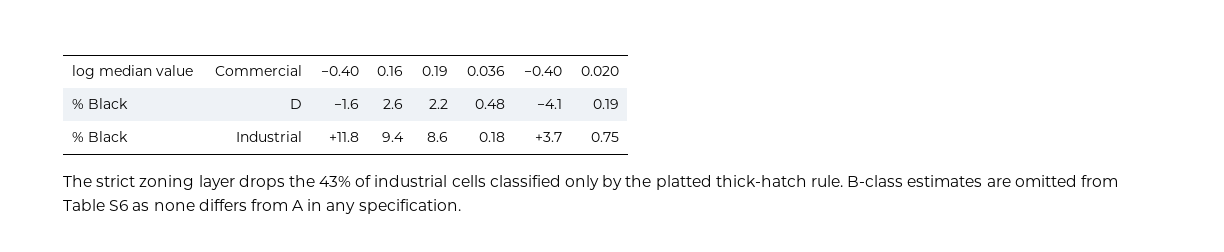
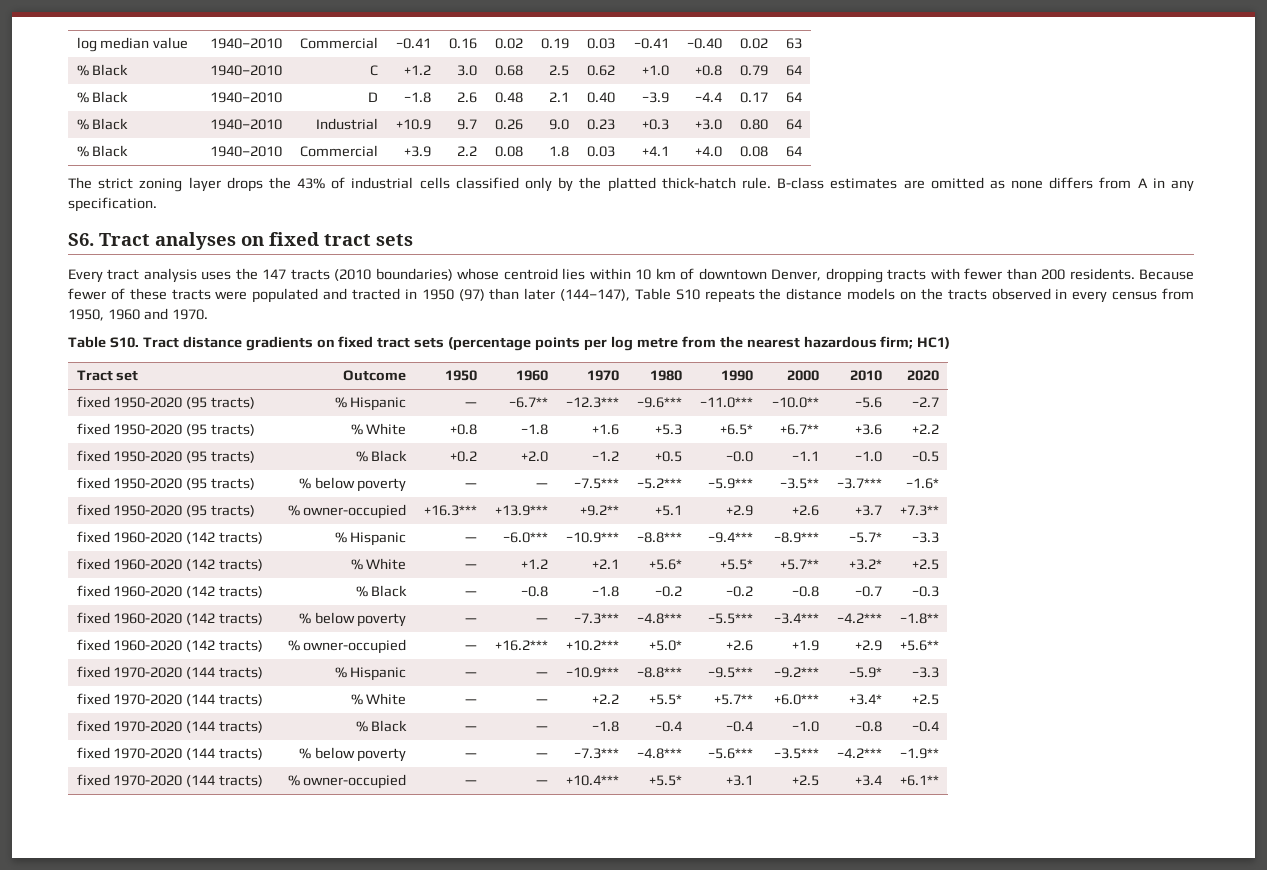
[215,65,303,76] [321,66,360,76] [377,66,404,76] [422,66,449,76] [467,66,506,76] [524,66,563,76] [581,66,620,76] [71,98,128,109] [290,99,303,109] [334,99,360,109] [383,99,404,109] [429,99,449,109] [475,99,506,109] [537,99,563,109] [593,99,620,109] [71,131,128,142] [236,131,303,142] [329,132,360,142] [382,132,405,142] [427,132,449,142] [479,132,506,142] [535,132,563,142] [591,132,620,142] | Commercial | −0.40 | 0.16 | 0.19 | 0.036 | −0.40 | 0.020 // % Black | D | −1.6 | 2.6 | 2.2 | 0.48 | −4.1 | 0.19 // % Black | Industrial | +11.8 | 9.4 | 8.6 | 0.18 | +3.7 | 0.75 -> [210,38,283,49] [300,37,379,49] [396,38,432,49] [449,38,478,49] [495,38,524,49] [541,38,570,49] [587,38,616,49] [634,38,670,49] [687,38,723,49] [740,38,769,49] [786,38,803,49] [76,64,129,76] [210,65,283,76] [370,65,379,76] [404,65,432,75] [457,65,478,76] [495,65,524,76] [549,65,570,76] [587,65,616,76] [642,65,670,76] [695,65,723,76] [740,65,769,76] [786,65,803,76] [76,91,129,103] [210,92,283,103] [368,92,379,102] [404,92,432,103] [457,92,478,103] [495,92,524,103] [549,92,570,102] [587,92,616,103] [642,92,670,103] [695,92,723,102] [740,92,769,103] [786,92,803,103] [76,118,129,130] [210,119,283,130] [316,118,379,130] [396,119,432,130] [457,119,478,130] [495,119,524,130] [549,119,570,130] [587,119,616,130] [642,119,670,130] [695,119,723,130] [740,119,769,130] [786,119,803,130] [76,145,129,157] [210,146,283,157] [300,145,379,157] [404,146,432,157] [457,146,478,156] [495,146,524,157] [549,146,570,157] [587,146,616,157] [642,146,670,156] [695,146,723,157] [740,146,769,157] [786,146,803,157] | 1940–2010 | Commercial | −0.41 | 0.16 | 0.02 | 0.19 | 0.03 | −0.41 | −0.40 | 0.02 | 63 // % Black | 1940–2010 | C | +1.2 | 3.0 | 0.68 | 2.5 | 0.62 | +1.0 | +0.8 | 0.79 | 64 // % Black | 1940–2010 | D | −1.8 | 2.6 | 0.48 | 2.1 | 0.40 | −3.9 | −4.4 | 0.17 | 64 // % Black | 1940–2010 | Industrial | +10.9 | 9.7 | 0.26 | 9.0 | 0.23 | +0.3 | +3.0 | 0.80 | 64 // % Black | 1940–2010 | Commercial | +3.9 | 2.2 | 0.08 | 1.8 | 0.03 | +4.1 | +4.0 | 0.08 | 64
[1080,175,1118,187] [63,199,129,211] from Table S6 -> (984, 183) none
(461, 206) none -> [68,232,413,250] [68,268,1195,283] [68,288,1194,303] [68,308,208,321] [68,336,951,351] [76,370,139,381] [343,370,407,381] [445,370,478,381] [516,370,549,381] [587,370,620,381] [650,370,683,381] [721,370,754,381] [787,370,820,381] [850,370,883,381] [907,370,940,381] [76,396,256,409] [334,397,407,411] [465,402,478,407] [509,397,549,408] [566,397,620,408] [637,397,683,408] [700,397,754,408] [772,397,820,408] [855,397,883,408] [912,397,940,407] [76,423,256,436] [350,423,407,435] [450,424,478,435] [521,424,549,435] [592,424,620,435] [655,424,683,435] [720,424,754,435] [780,424,820,435] [855,424,883,435] [912,424,940,434] [76,450,256,463] [355,450,408,462] [450,451,478,462] [521,451,549,462] [592,451,620,461] [655,451,683,462] [726,451,754,462] [792,451,820,461] [855,451,883,462] [912,451,940,462] [76,477,256,490] [298,477,407,492] [465,483,478,488] [536,483,549,488] [574,478,620,489] [637,478,683,489] [708,478,754,489] [780,478,820,489] [837,478,883,489] [906,478,940,489] [76,504,256,517] [287,504,407,519] [424,505,478,516] [495,505,549,516] [580,505,620,516] [655,505,683,516] [726,505,754,516] [792,505,820,516] [855,505,883,516] [900,505,940,516] [76,531,264,544] [334,532,407,546] [465,537,478,542] [503,532,549,543] [566,532,620,543] [637,532,683,543] [708,532,754,543] [774,532,820,543] [849,532,883,543] [912,532,940,543] [76,558,264,571] [350,558,407,570] [465,564,478,569] [521,559,549,569] [592,559,620,569] [649,559,683,570] [720,559,754,570] [780,559,820,570] [849,559,883,570] [912,559,940,570] [76,585,264,598] [355,585,408,597] [465,591,478,596] [521,586,549,597] [592,586,620,597] [655,586,683,597] [726,586,754,597] [792,586,820,597] [855,586,883,597] [912,586,940,597] [76,612,264,625] [298,612,407,627] [465,618,478,623] [536,618,549,623] [574,613,620,624] [637,613,683,624] [708,613,754,624] [774,613,820,624] [837,613,883,623] [900,613,940,624] [76,639,264,652] [287,639,407,654] [465,645,478,650] [495,640,549,651] [566,640,620,651] [649,640,683,651] [726,640,754,651] [792,640,820,651] [855,640,883,651] [900,640,940,651] [76,666,264,679] [334,667,407,681] [465,672,478,677] [536,672,549,677] [566,667,620,678] [637,667,683,678] [708,667,754,678] [774,667,820,678] [849,667,883,678] [912,667,940,678] [76,693,264,706] [350,693,407,705] [465,699,478,704] [536,699,549,704] [592,694,620,704] [649,694,683,705] [714,694,754,705] [774,694,820,705] [849,694,883,705] [912,694,940,705] [76,720,264,733] [355,720,408,732] [465,726,478,731] [536,726,549,731] [592,721,620,732] [655,721,683,732] [726,721,754,732] [792,721,820,732] [855,721,883,732] [912,721,940,732] [76,747,264,760] [298,747,407,762] [465,753,478,758] [536,753,549,758] [574,748,620,759] [637,748,683,759] [708,748,754,759] [774,748,820,759] [837,748,883,758] [900,748,940,759] [76,774,264,787] [287,774,407,789] [465,780,478,785] [536,780,549,785] [566,775,620,786] [649,775,683,786] [726,775,754,786] [792,775,820,786] [855,775,883,786] [900,775,940,786] // S6. Tract analyses on fixed tract sets // Every tract analysis uses the 147 tracts (2010 boundaries) whose centroid lies within 10 km of downtown Denver, dropping tracts with fewer than 200 residents. Because fewer of these tracts were populated and tracted in 1950 (97) than later (144–147), Table S10 repeats the distance models on the tracts observed in every census from 1950, 1960 and 1970. // Table S10. Tract distance gradients on fixed tract sets (percentage points per log metre from the nearest hazardous firm; HC1) // Tract set | Outcome | 1950 | 1960 | 1970 | 1980 | 1990 | 2000 | 2010 | 2020 // fixed 1950-2020 (95 tracts) | % Hispanic | — | −6.7** | −12.3*** | −9.6*** | −11.0*** | −10.0** | −5.6 | −2.7 // fixed 1950-2020 (95 tracts) | % White | +0.8 | −1.8 | +1.6 | +5.3 | +6.5* | +6.7** | +3.6 | +2.2 // fixed 1950-2020 (95 tracts) | % Black | +0.2 | +2.0 | −1.2 | +0.5 | −0.0 | −1.1 | −1.0 | −0.5 // fixed 1950-2020 (95 tracts) | % below poverty | — | — | −7.5*** | −5.2*** | −5.9*** | −3.5** | −3.7*** | −1.6* // fixed 1950-2020 (95 tracts) | % owner-occupied | +16.3*** | +13.9*** | +9.2** | +5.1 | +2.9 | +2.6 | +3.7 | +7.3** // fixed 1960-2020 (142 tracts) | % Hispanic | — | −6.0*** | −10.9*** | −8.8*** | −9.4*** | −8.9*** | −5.7* | −3.3 // fixed 1960-2020 (142 tracts) | % White | — | +1.2 | +2.1 | +5.6* | +5.5* | +5.7** | +3.2* | +2.5 // fixed 1960-2020 (142 tracts) | % Black | — | −0.8 | −1.8 | −0.2 | −0.2 | −0.8 | −0.7 | −0.3 // fixed 1960-2020 (142 tracts) | % below poverty | — | — | −7.3*** | −4.8*** | −5.5*** | −3.4*** | −4.2*** | −1.8** // fixed 1960-2020 (142 tracts) | % owner-occupied | — | +16.2*** | +10.2*** | +5.0* | +2.6 | +1.9 | +2.9 | +5.6** // fixed 1970-2020 (144 tracts) | % Hispanic | — | — | −10.9*** | −8.8*** | −9.5*** | −9.2*** | −5.9* | −3.3 // fixed 1970-2020 (144 tracts) | % White | — | — | +2.2 | +5.5* | +5.7** | +6.0*** | +3.4* | +2.5 // fixed 1970-2020 (144 tracts) | % Black | — | — | −1.8 | −0.4 | −0.4 | −1.0 | −0.8 | −0.4 // fixed 1970-2020 (144 tracts) | % below poverty | — | — | −7.3*** | −4.8*** | −5.6*** | −3.5*** | −4.2*** | −1.9** // fixed 1970-2020 (144 tracts) | % owner-occupied | — | — | +10.4*** | +5.5* | +3.1 | +2.5 | +3.4 | +6.1**

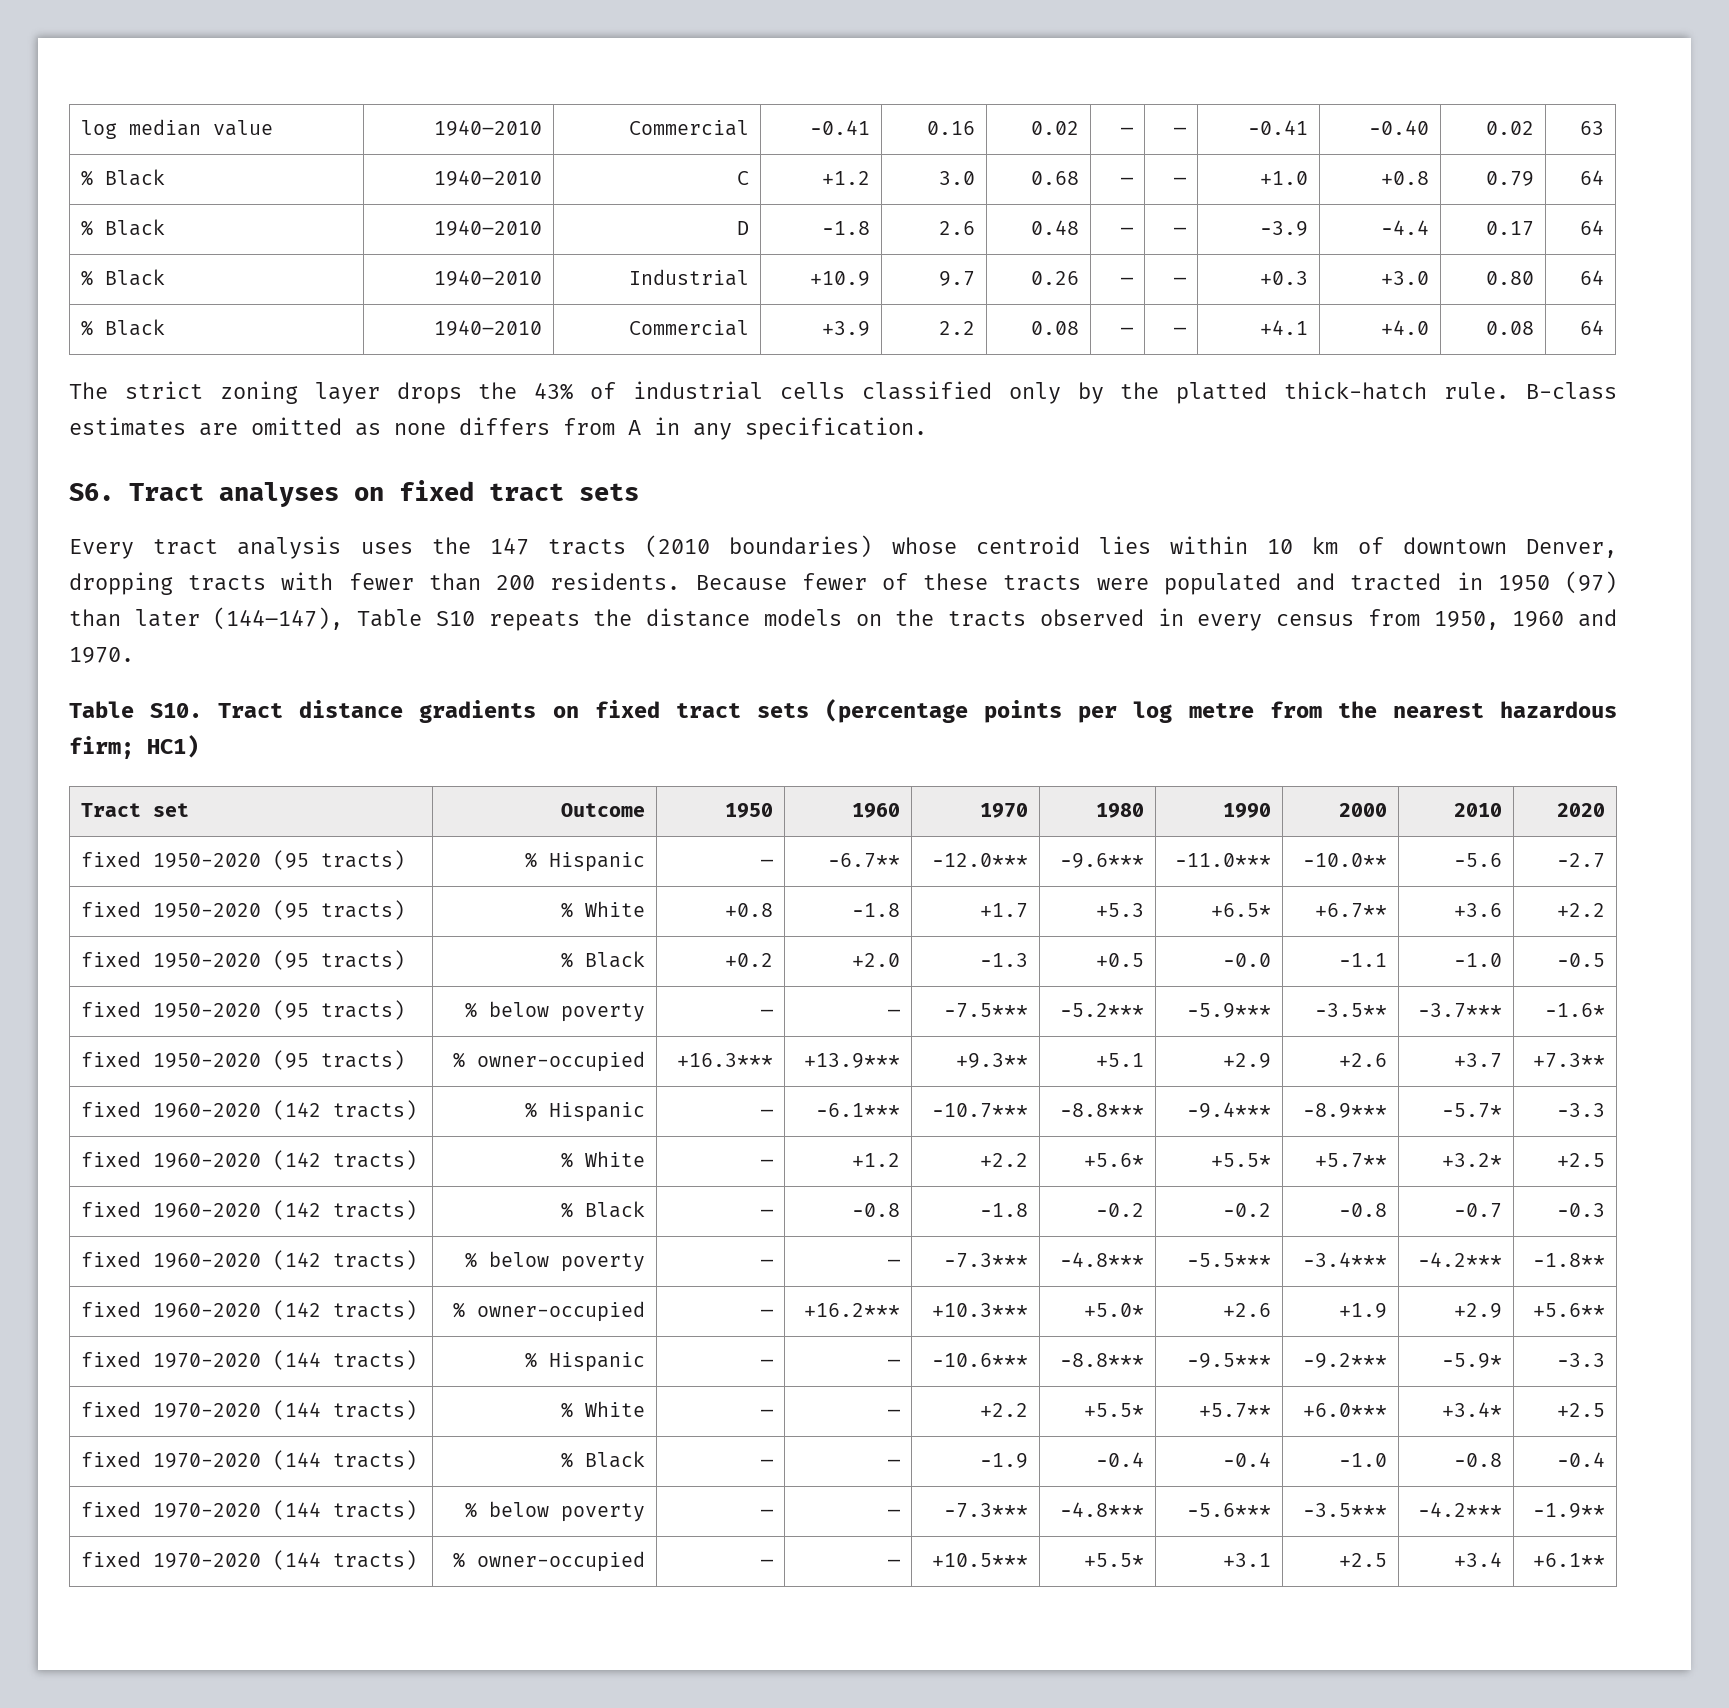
[541,38,570,49] [587,38,616,49] 0.19 | 0.03 -> [1120,127,1133,135] [1173,127,1186,135] — | —
[549,65,570,76] [587,65,616,76] 2.5 | 0.62 -> [1120,177,1133,185] [1173,177,1186,185] — | —
[549,92,570,102] [587,92,616,103] 2.1 | 0.40 -> [1120,227,1133,235] [1173,227,1186,235] — | —
[549,119,570,130] [587,119,616,130] 9.0 | 0.23 -> [1120,277,1133,285] [1173,277,1186,285] — | —
[549,146,570,157] [587,146,616,157] 1.8 | 0.03 -> [1120,327,1133,335] [1173,327,1186,335] — | —
[566,397,620,408] −12.3*** -> [931,853,1028,867] −12.0***
[592,424,620,435] +1.6 -> [979,903,1028,918] +1.7
[592,451,620,461] −1.2 -> [979,953,1028,967] −1.3
[580,505,620,516] +9.2** -> [955,1053,1028,1068] +9.3**
[503,532,549,543] [566,532,620,543] −6.0*** | −10.9*** -> [815,1103,900,1117] [931,1103,1028,1118] −6.1*** | −10.7***
[592,559,620,569] +2.1 -> [979,1153,1028,1167] +2.2
[566,640,620,651] +10.2*** -> [931,1303,1028,1317] +10.3***
[566,667,620,678] −10.9*** -> [931,1353,1028,1367] −10.6***
[592,721,620,732] −1.8 -> [979,1453,1028,1468] −1.9
[566,775,620,786] +10.4*** -> [931,1553,1028,1567] +10.5***

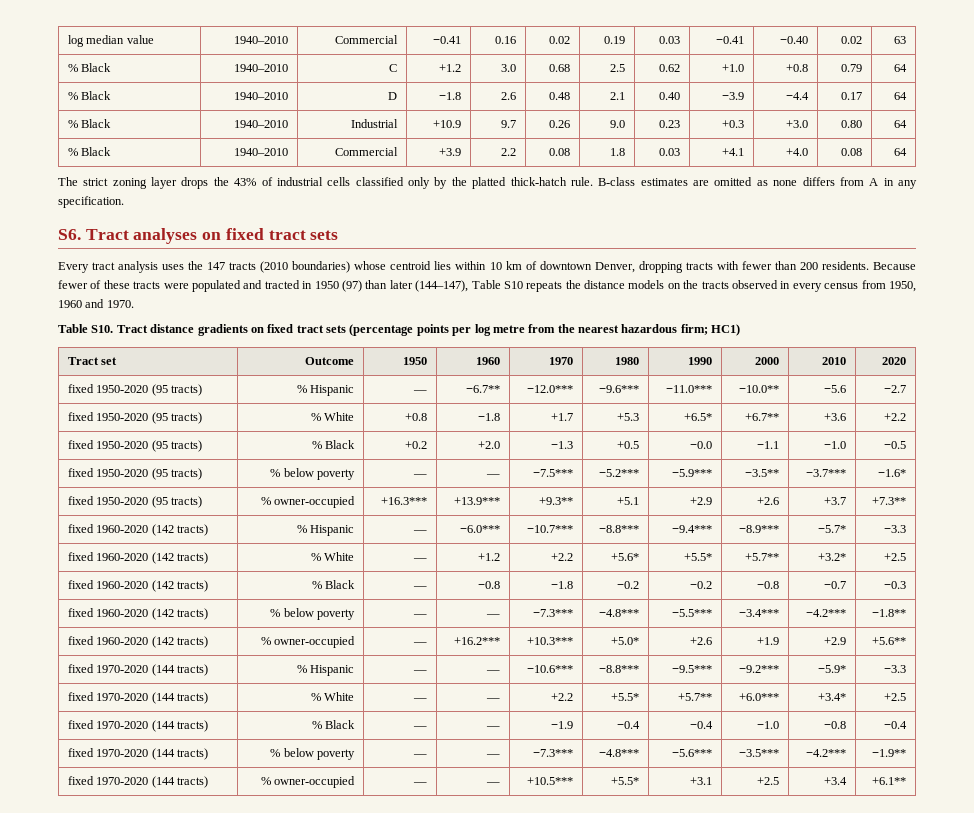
[1120,127,1133,135] [1173,127,1186,135] — | — -> [604,36,626,44] [659,36,681,44] 0.19 | 0.03
[1120,177,1133,185] [1173,177,1186,185] — | — -> [610,64,626,72] [659,64,681,72] 2.5 | 0.62
[1120,227,1133,235] [1173,227,1186,235] — | — -> [610,92,626,100] [659,92,681,100] 2.1 | 0.40
[1120,277,1133,285] [1173,277,1186,285] — | — -> [610,120,626,128] [659,120,681,128] 9.0 | 0.23
[1120,327,1133,335] [1173,327,1186,335] — | — -> [610,148,626,156] [659,148,681,156] 1.8 | 0.03
[815,1103,900,1117] −6.1*** -> [460,525,501,533] −6.0***

